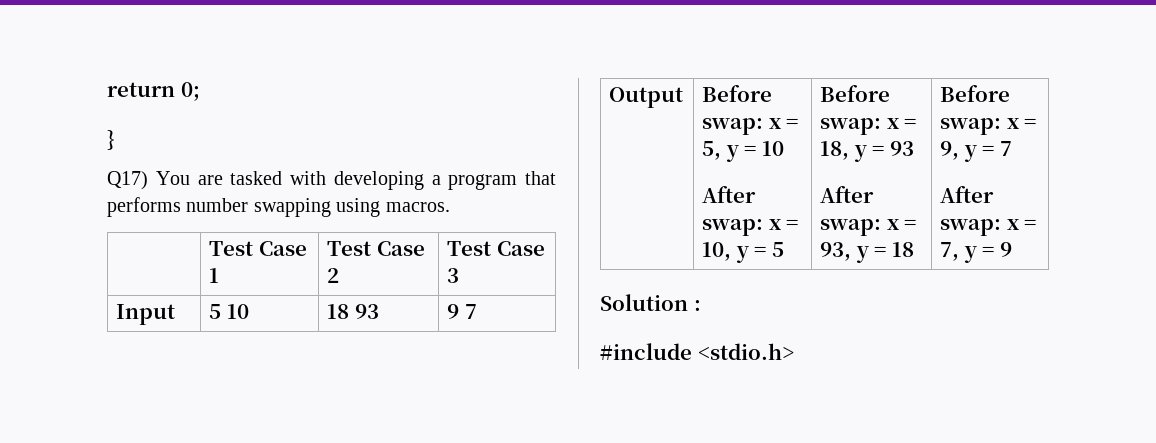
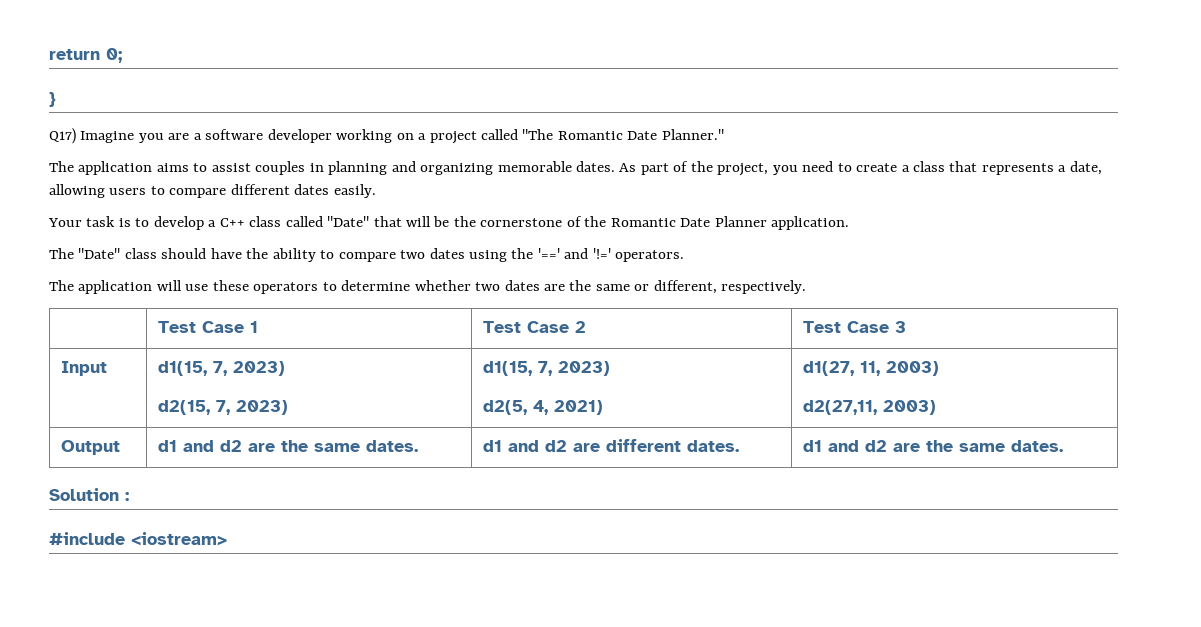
[155,171,556,190] [107,197,450,217] You are tasked with developing a program that performs number swapping using macros. -> [80,129,724,144] [49,161,1102,176] [49,184,376,198] [48,216,850,230] [49,248,685,262] [49,280,807,294] Imagine you are a software developer working on a project called "The Romantic Date Planner." // The application aims to assist couples in planning and organizing memorable dates. As part of the project, you need to create a class that represents a date, allowing users to compare different dates easily. // Your task is to develop a C++ class called "Date" that will be the cornerstone of the Romantic Date Planner application. // The "Date" class should have the ability to compare two dates using the '==' and '!=' operators. // The application will use these operators to determine whether two dates are the same or different, respectively.
[209,304,249,319] [327,304,379,319] [447,304,477,319] [609,87,684,108] [702,85,773,102] [702,118,799,135] [702,141,784,162] [702,186,757,203] [702,219,799,236] [702,242,784,263] [820,85,891,102] [820,118,917,135] [820,141,914,162] [820,186,875,203] [820,219,917,236] [820,242,914,263] [940,85,1011,102] [940,118,1037,135] [940,141,1012,162] [940,186,995,203] [940,219,1037,236] [940,242,1012,263] 5 10 | 18 93 | 9 7 // Output | Before swap: x = 5, y = 10 // After swap: x = 10, y = 5 | Before swap: x = 18, y = 93 // After swap: x = 93, y = 18 | Before swap: x = 9, y = 7 // After swap: x = 7, y = 9 -> [158,361,286,376] [158,400,289,415] [483,361,611,376] [483,400,604,415] [803,361,940,376] [803,400,937,415] [61,440,121,455] [158,440,419,452] [483,439,740,452] [803,440,1064,452] d1(15, 7, 2023) // d2(15, 7, 2023) | d1(15, 7, 2023) // d2(5, 4, 2021) | d1(27, 11, 2003) // d2(27,11, 2003) // Output | d1 and d2 are the same dates. | d1 and d2 are different dates. | d1 and d2 are the same dates.
[697,343,794,360] <stdio.h> -> [131,532,227,546] <iostream>

